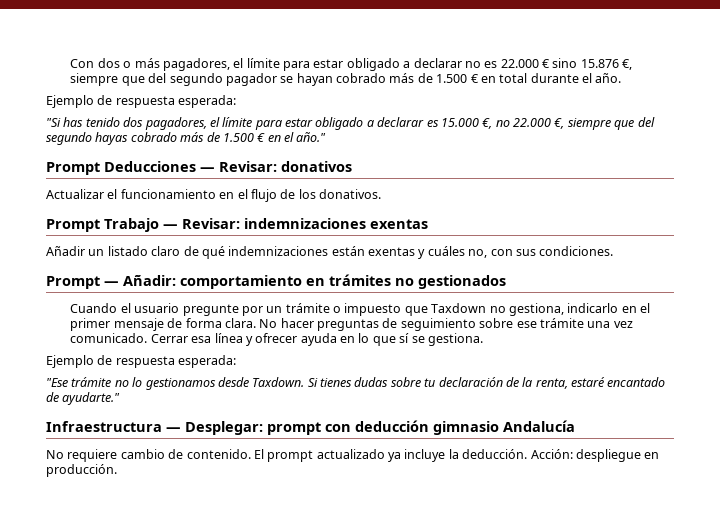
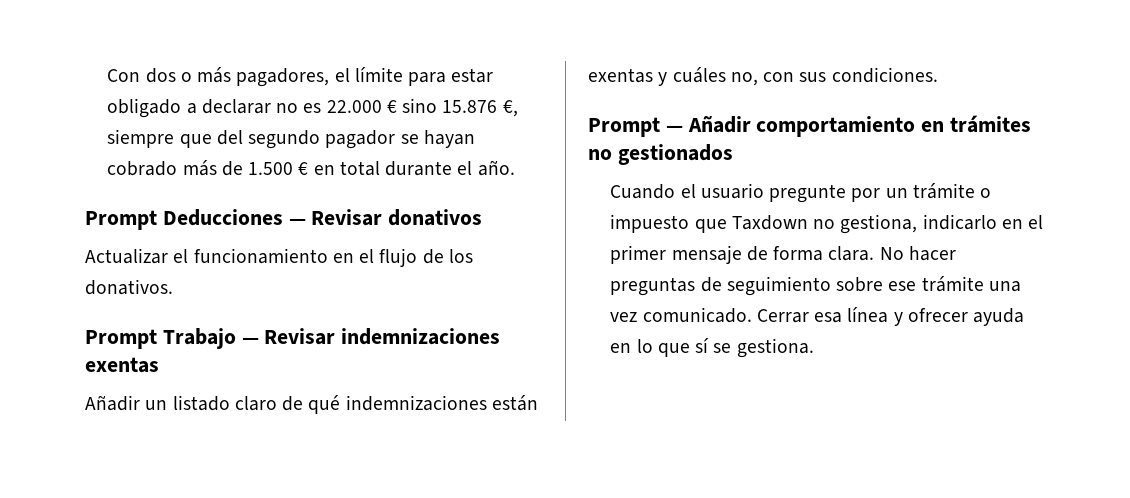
[46,95,237,108] [46,117,655,130] [46,132,327,145] // Ejemplo de respuesta esperada: // "Si has tenido dos pagadores, el límite para estar obligado a declarar es 15.000 €, no 22.000 €, siempre que del segundo hayas cobrado más de 1.500 € en el año." -> (515, 168) none
[219,161,277,172] Revisar: -> [311,209,383,226] Revisar
[182,218,240,229] Revisar: -> [264,328,336,345] Revisar
[123,275,176,286] Añadir: -> [687,115,751,133] Añadir
[46,355,237,368] [46,377,666,390] [46,392,121,405] [46,420,575,435] [46,449,660,462] [46,464,117,477] // Ejemplo de respuesta esperada: // "Ese trámite no lo gestionamos desde Taxdown. Si tienes dudas sobre tu declaración de la renta, estaré encantado de ayudarte." // Infraestructura — Desplegar: prompt con deducción gimnasio Andalucía // No requiere cambio de contenido. El prompt actualizado ya incluye la deducción. Acción: despliegue en producción. -> (814, 348) none

